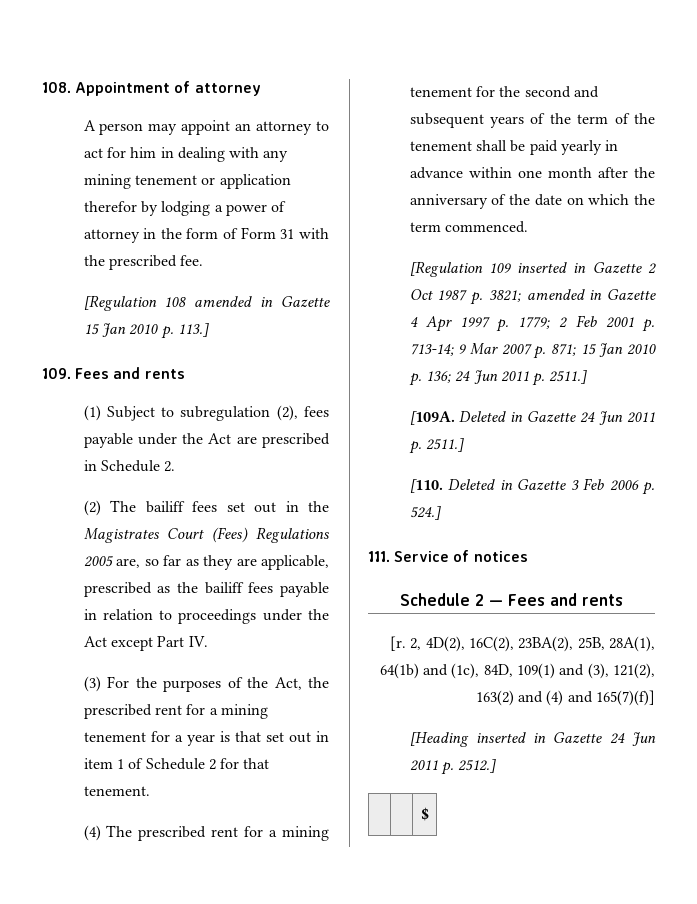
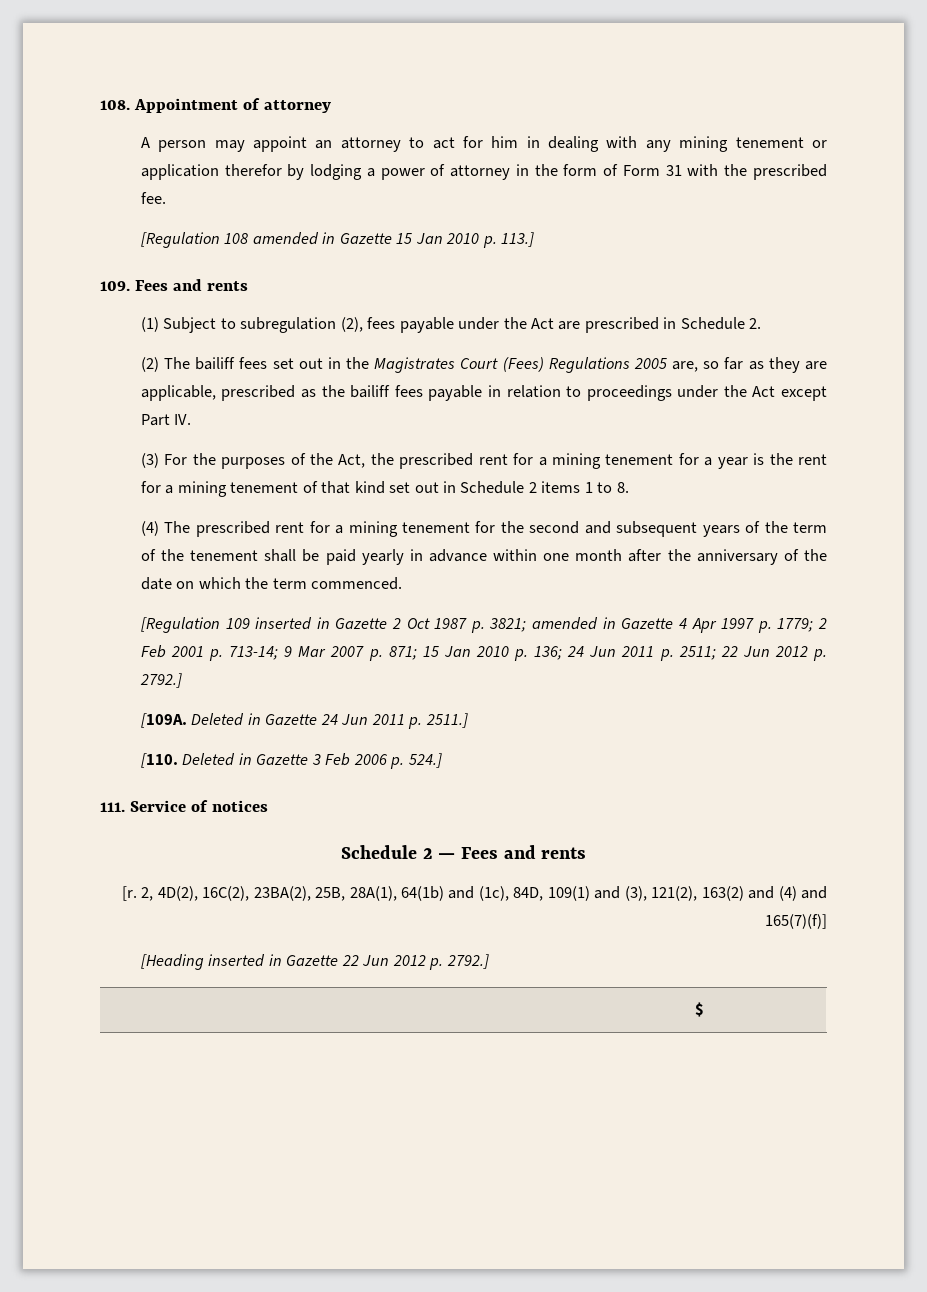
[234,731,329,743] [83,758,270,770] [83,786,150,796] that set out in item 1 of Schedule 2 for that tenement. -> [769,453,827,465] [140,481,629,497] the rent for a mining tenement of that kind set out in Schedule 2 items 1 to 8.
[549,370,588,384] 2511.] -> [678,646,827,661] [139,673,182,688] 2511; 22 Jun 2012 p. 2792.]
[609,732,656,746] [409,759,497,775] 24 Jun 2011 p. 2512.] -> [341,954,489,970] 22 Jun 2012 p. 2792.]

